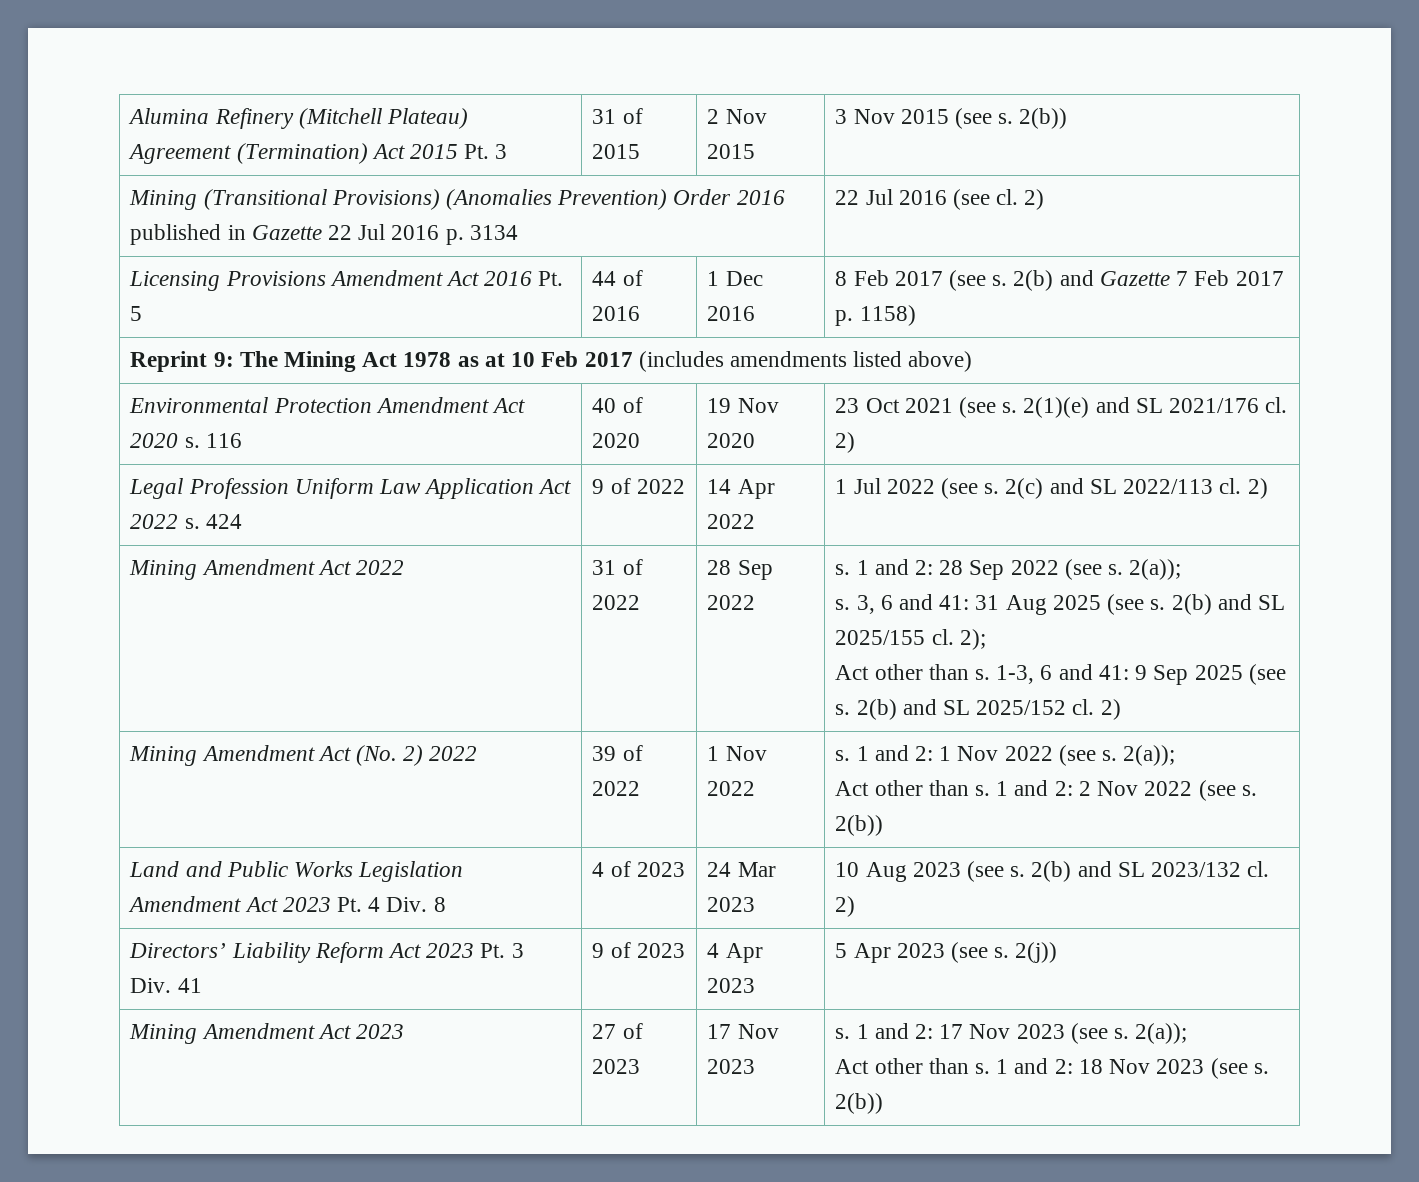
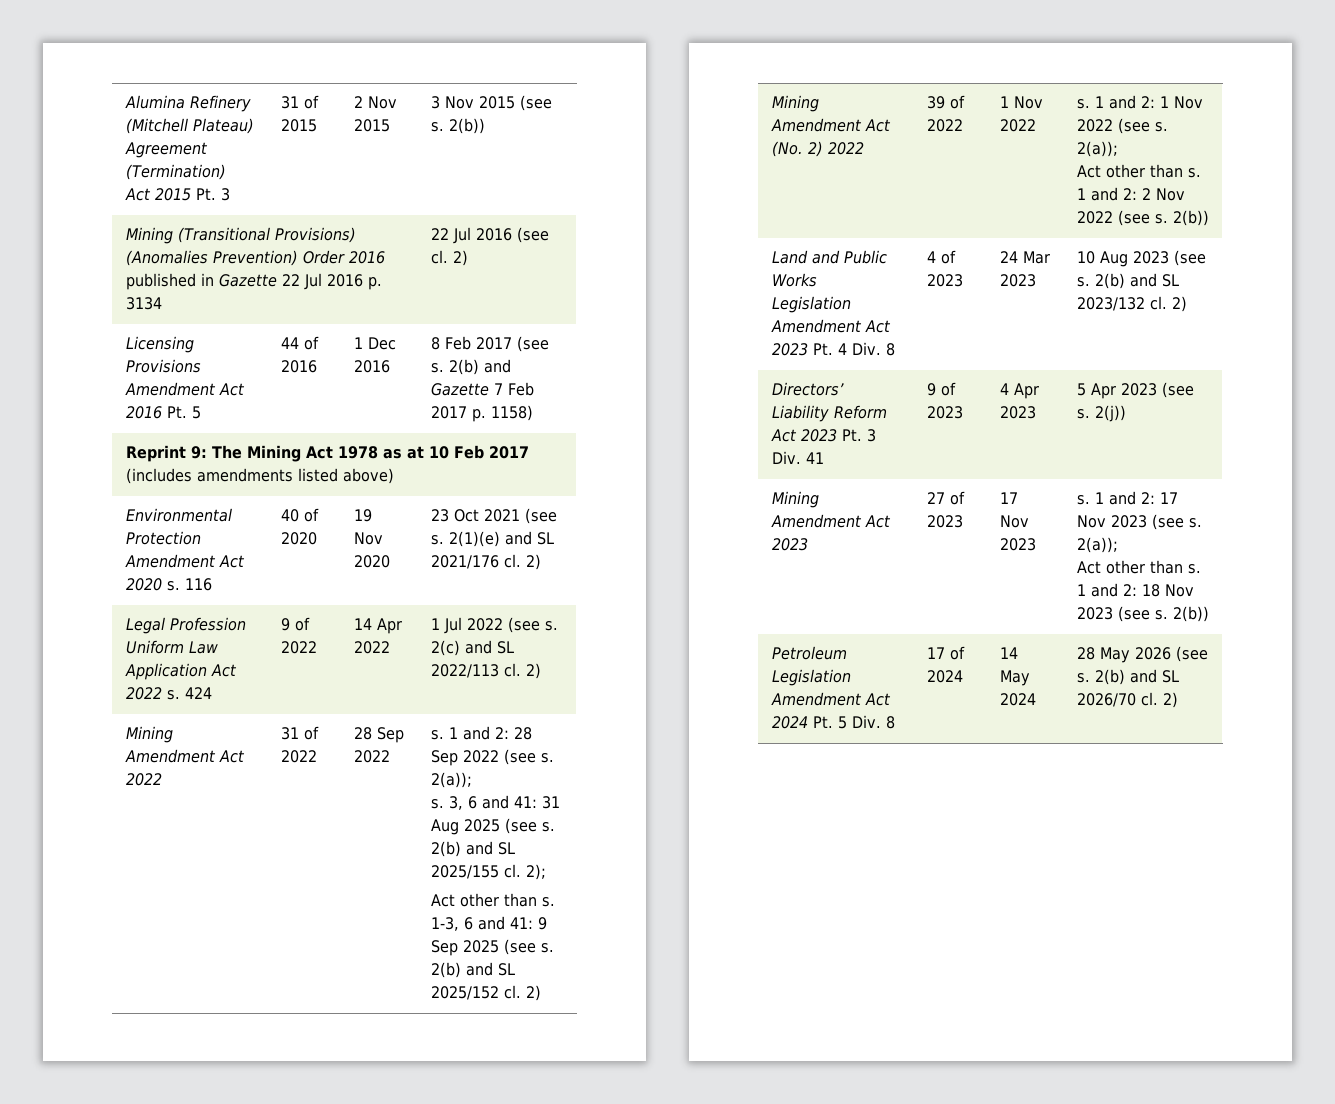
(884, 1103) none -> [771,646,847,660] [771,669,851,686] [770,692,891,706] [771,715,895,729] [926,646,965,660] [926,670,963,683] [999,647,1018,659] [999,670,1030,686] [999,693,1036,706] [1076,646,1208,663] [1076,669,1179,685] [1076,692,1178,708] // Petroleum Legislation Amendment Act 2024 Pt. 5 Div. 8 | 17 of 2024 | 14 May 2024 | 28 May 2026 (see s. 2(b) and SL 2026/70 cl. 2)

